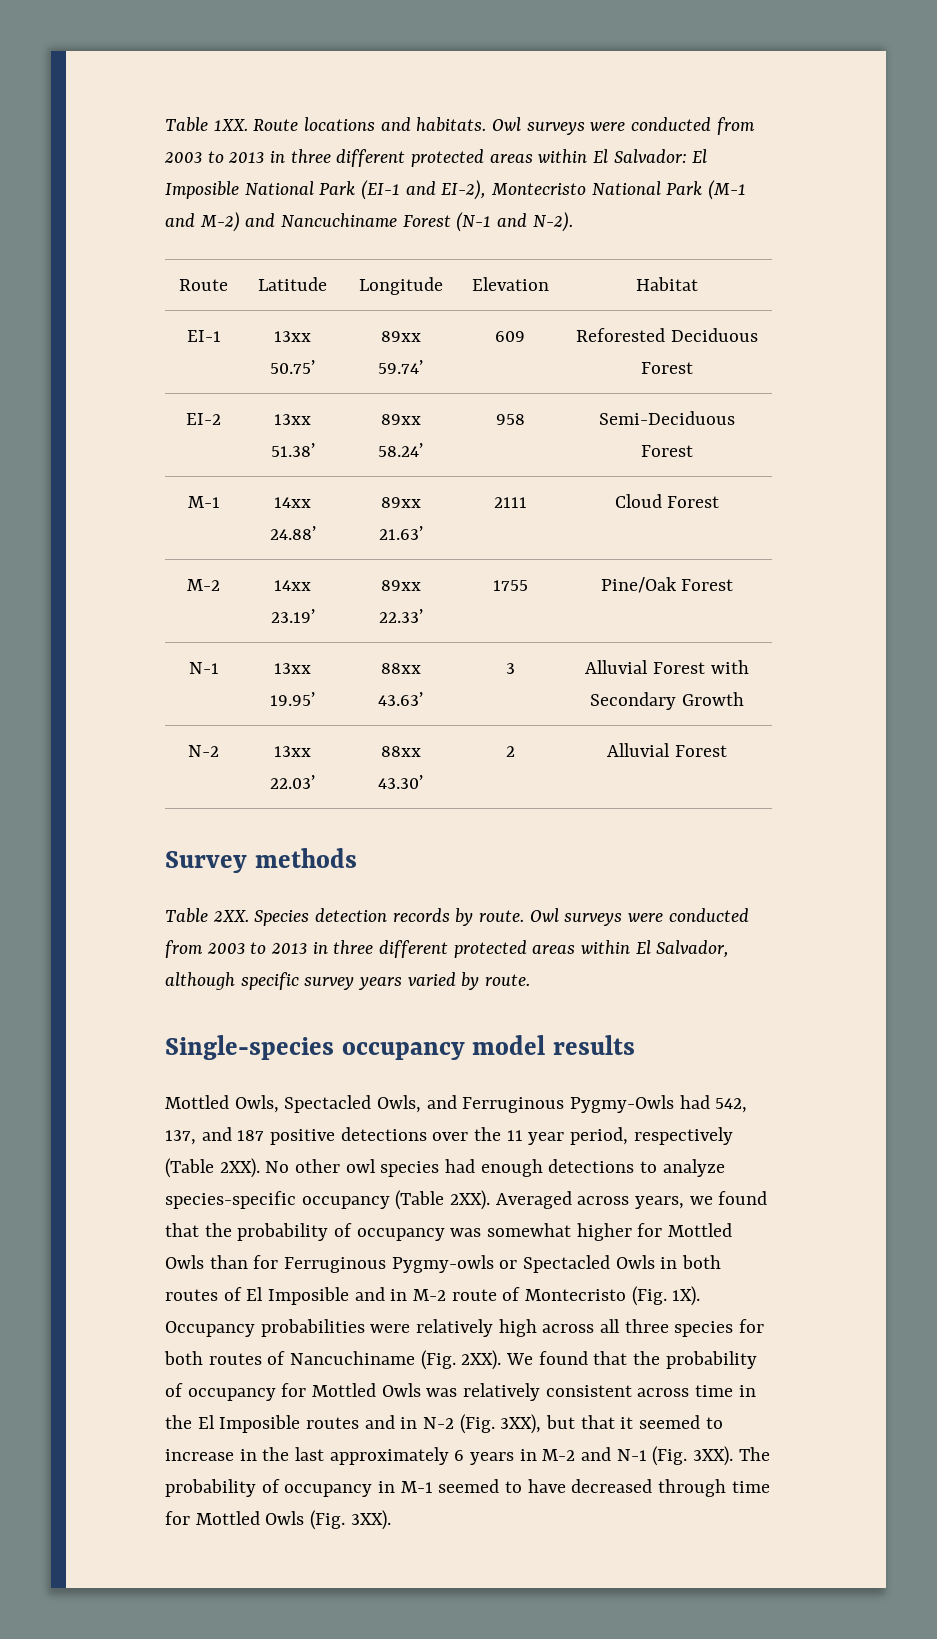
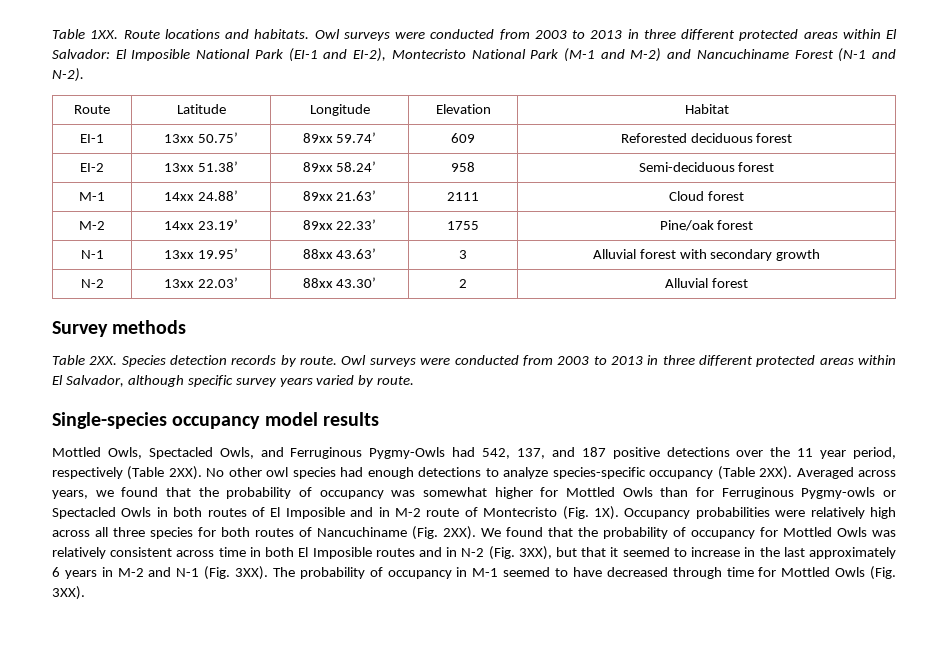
[670,328,758,342] [641,362,693,374] Deciduous Forest -> [690,133,793,143] deciduous forest
[599,411,735,425] [641,445,693,457] Semi-Deciduous Forest -> [638,162,775,172] Semi-deciduous forest
[667,496,720,508] Forest -> [707,191,744,201] forest
[600,577,734,593] Pine/Oak Forest -> [659,220,754,231] Pine/oak forest
[653,660,749,674] [590,692,744,710] Forest with Secondary Growth -> [639,249,821,261] forest with secondary growth
[674,745,727,757] Forest -> [711,278,748,288] forest
[165,1415,192,1429] the -> [265,547,295,557] both

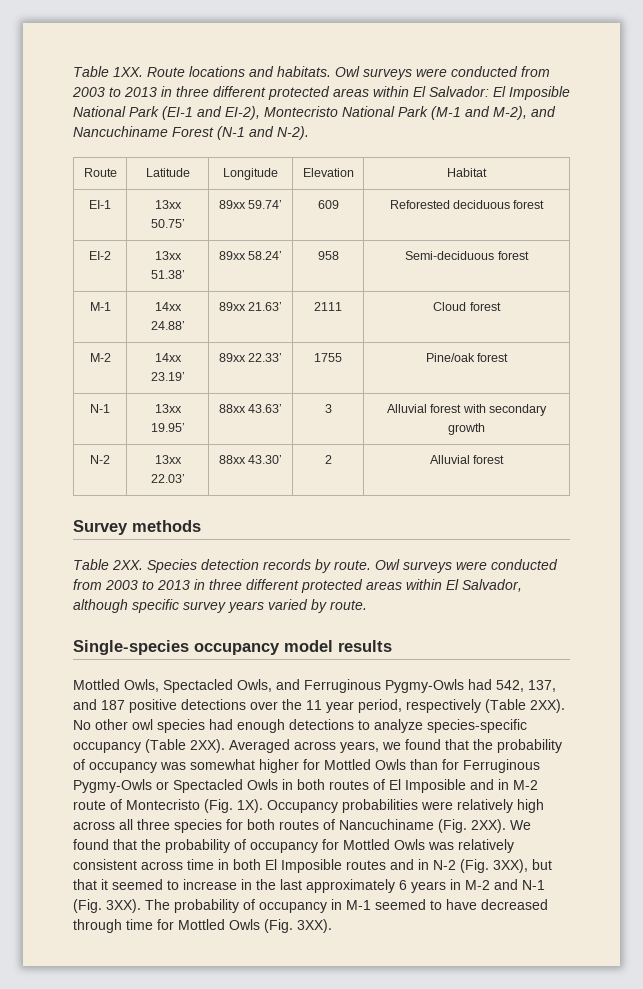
[630,48,662,62] M-2) -> [493,106,527,120] M-2),
[801,487,876,499] Pygmy-owls -> [73,779,152,793] Pygmy-Owls

